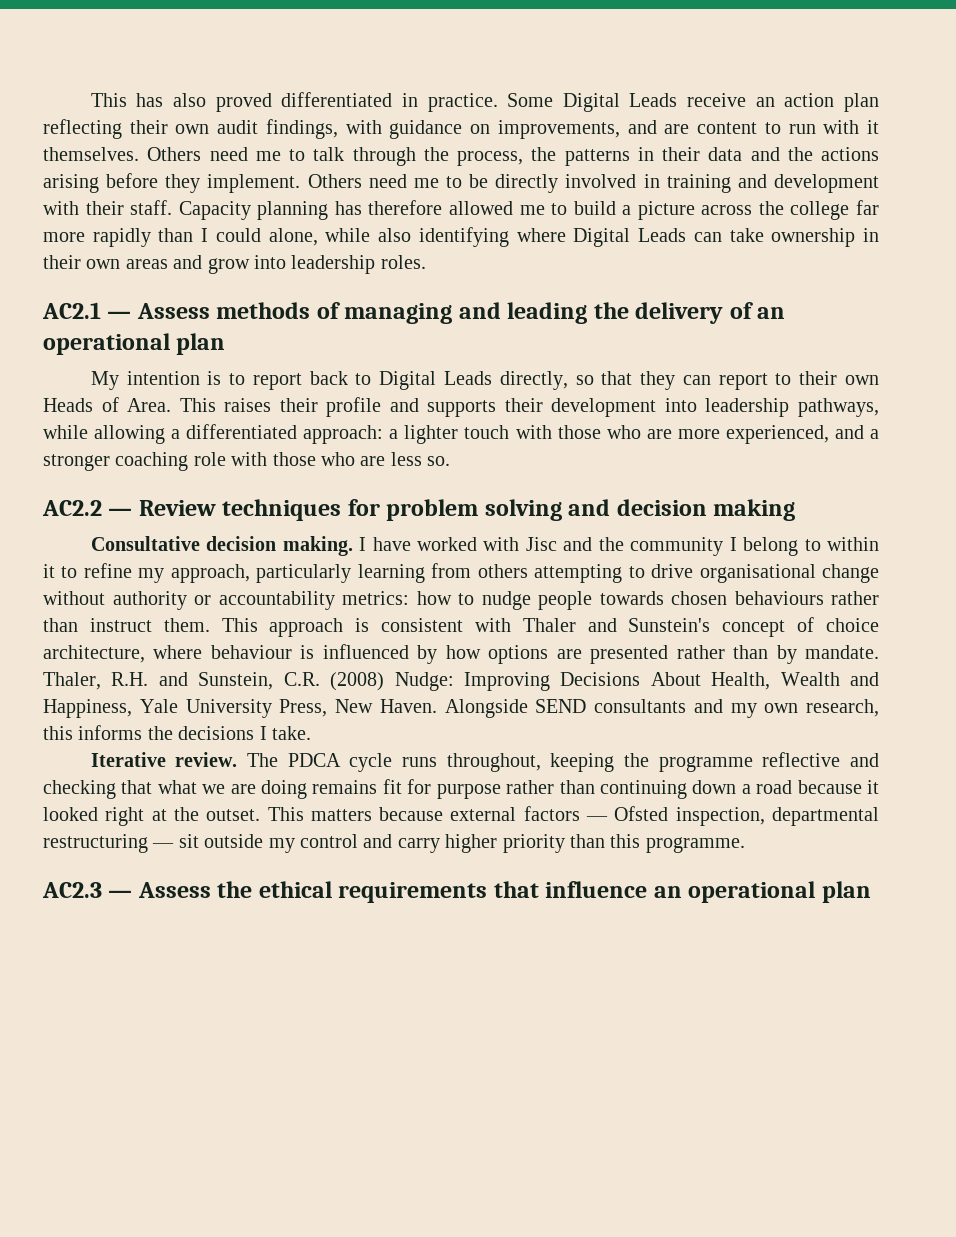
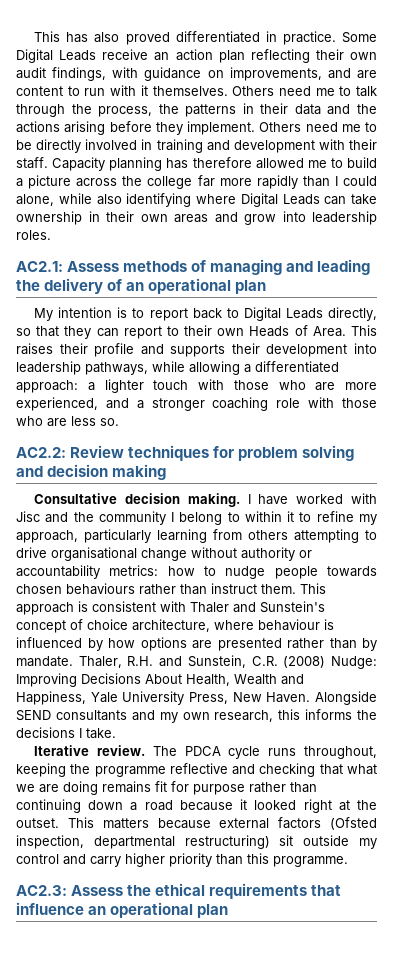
[42,302,132,319] AC2.1 — -> [16,261,63,272] AC2.1:
[42,500,133,516] AC2.2 — -> [16,447,66,458] AC2.2:
[586,806,879,826] [43,834,175,853] — Ofsted inspection, departmental restructuring — -> [330,817,377,830] [16,835,270,849] (Ofsted inspection, departmental restructuring)
[42,882,133,898] AC2.3 — -> [16,885,67,896] AC2.3:

